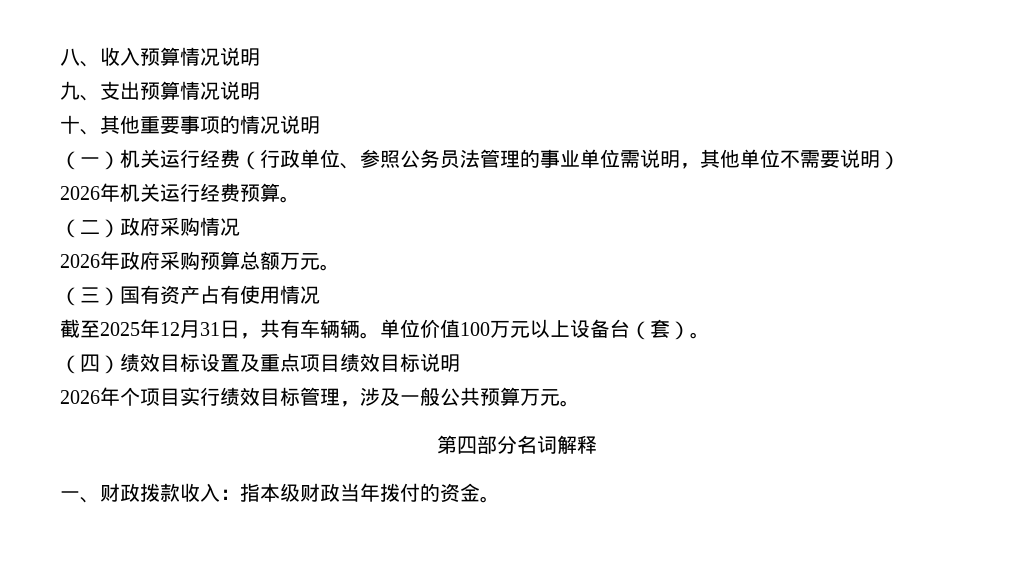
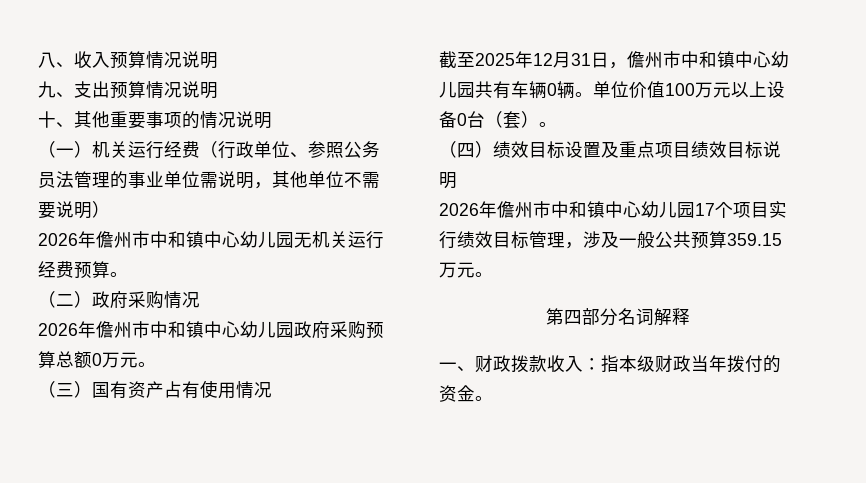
(120, 192) none -> [96,231,312,248] 儋州市中和镇中心幼儿园无
(120, 260) none -> [96,321,294,338] 儋州市中和镇中心幼儿园
(280, 260) none -> [92,353,102,366] 0
(260, 336) none -> [627,51,789,68] [439,81,475,98] 儋州市中和镇中心幼儿园
(340, 328) none -> [547,83,557,96] 0
(610, 328) none -> [457,113,467,126] 0
(120, 396) none -> [497,201,715,218] 儋州市中和镇中心幼儿园17
(520, 396) none -> [727,233,782,246] 359.15

